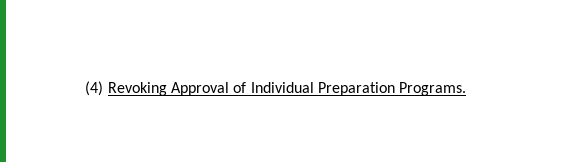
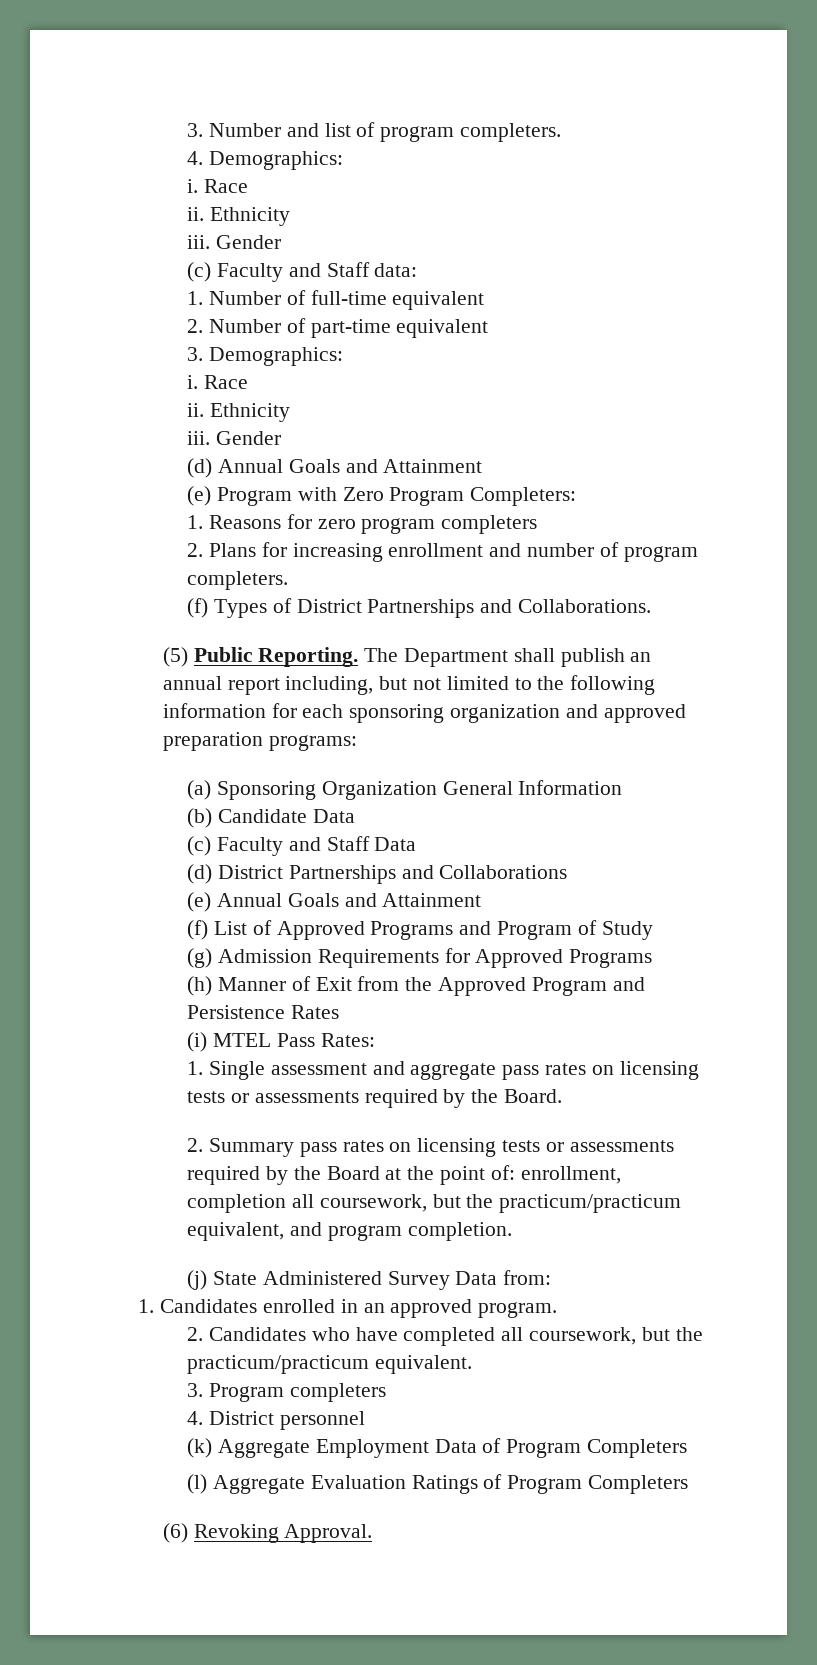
[85,81,467,96] (4) Revoking Approval of Individual Preparation Programs. -> [187,122,561,142] [187,151,343,170] [187,179,248,193] [187,207,290,226] [187,235,281,249] [187,262,418,282] [187,290,485,310] [187,318,489,338] [187,347,343,366] [187,375,248,389] [187,403,290,422] [187,431,281,445] [187,458,483,478] [187,486,577,506] [187,514,538,534] [187,542,698,562] [187,571,289,590] [187,598,651,618] [162,647,652,667] [162,675,656,695] [162,703,686,723] [162,732,357,751] [187,780,623,800] [187,808,355,828] [187,836,417,856] [187,864,568,884] [187,892,482,912] [187,920,653,940] [187,948,653,968] [187,976,645,996] [187,1005,339,1019] [187,1032,375,1052] [187,1061,699,1080] [187,1089,562,1108] [187,1138,674,1157] [187,1165,621,1185] [187,1194,682,1213] [187,1222,512,1241] [187,1270,552,1290] [138,1299,558,1318] [187,1327,703,1346] [187,1355,472,1374] [187,1383,386,1402] [187,1411,365,1430] [187,1438,687,1458] [187,1474,688,1494] [162,1523,373,1543] 3. Number and list of program completers. // 4. Demographics: // i. Race // ii. Ethnicity // iii. Gender // (c) Faculty and Staff data: // 1. Number of full-time equivalent // 2. Number of part-time equivalent // 3. Demographics: // i. Race // ii. Ethnicity // iii. Gender // (d) Annual Goals and Attainment // (e) Program with Zero Program Completers: // 1. Reasons for zero program completers // 2. Plans for increasing enrollment and number of program completers. // (f) Types of District Partnerships and Collaborations. // (5) Public Reporting. The Department shall publish an annual report including, but not limited to the following information for each sponsoring organization and approved preparation programs: // (a) Sponsoring Organization General Information // (b) Candidate Data // (c) Faculty and Staff Data // (d) District Partnerships and Collaborations // (e) Annual Goals and Attainment // (f) List of Approved Programs and Program of Study // (g) Admission Requirements for Approved Programs // (h) Manner of Exit from the Approved Program and Persistence Rates // (i) MTEL Pass Rates: // 1. Single assessment and aggregate pass rates on licensing tests or assessments required by the Board. // 2. Summary pass rates on licensing tests or assessments required by the Board at the point of: enrollment, completion all coursework, but the practicum/practicum equivalent, and program completion. // (j) State Administered Survey Data from: // 1. Candidates enrolled in an approved program. // 2. Candidates who have completed all coursework, but the practicum/practicum equivalent. // 3. Program completers // 4. District personnel // (k) Aggregate Employment Data of Program Completers // (l) Aggregate Evaluation Ratings of Program Completers // (6) Revoking Approval.

